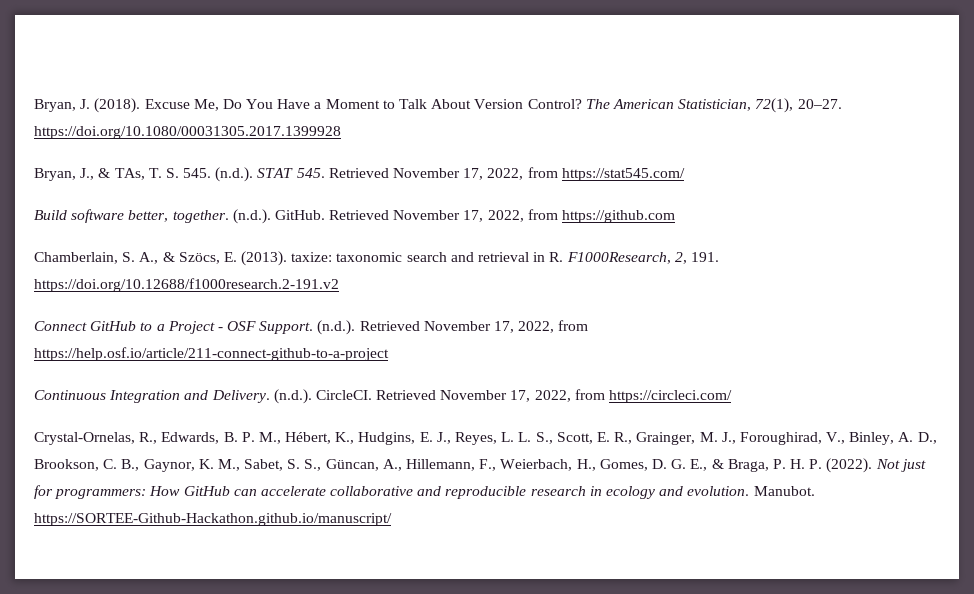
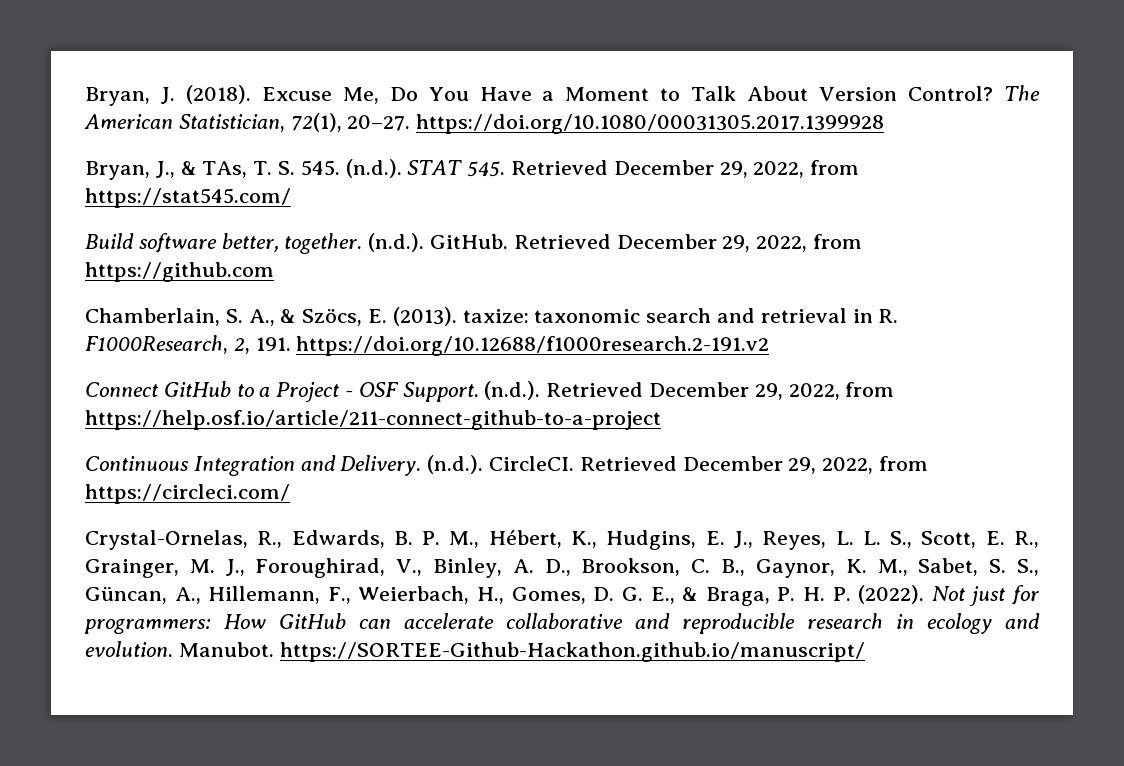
[393,168,484,180] November 17, -> [613,160,748,178] December 29,
[393,210,484,222] November 17, -> [616,234,751,252] December 29,
[423,321,515,333] November 17, -> [649,382,783,400] December 29,
[440,390,531,402] November 17, -> [682,456,817,474] December 29,

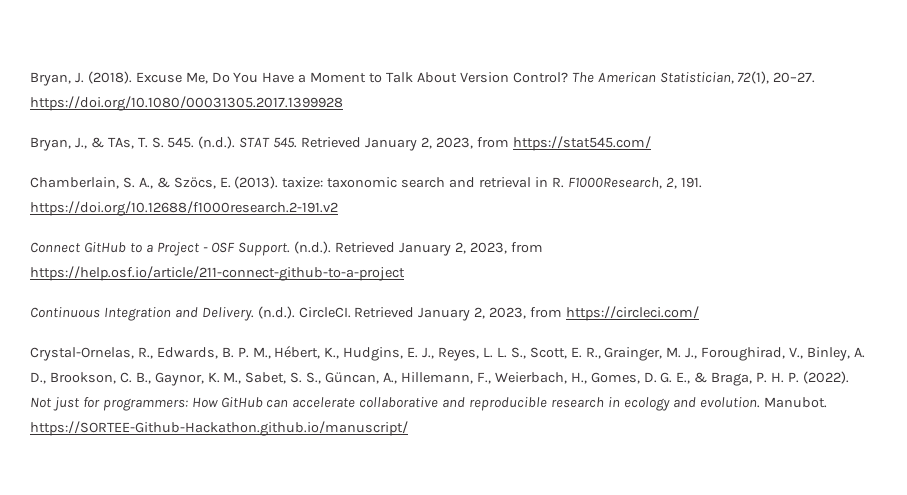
[613,160,805,178] December 29, 2022, -> [365,137,473,151] January 2, 2023,
[85,233,863,254] [85,262,274,282] // Build software better, together. (n.d.). GitHub. Retrieved December 29, 2022, from https://github.com -> (651, 143) none
[649,382,840,400] December 29, 2022, -> [399,242,507,256] January 2, 2023,
[682,456,874,474] December 29, 2022, -> [418,307,527,321] January 2, 2023,

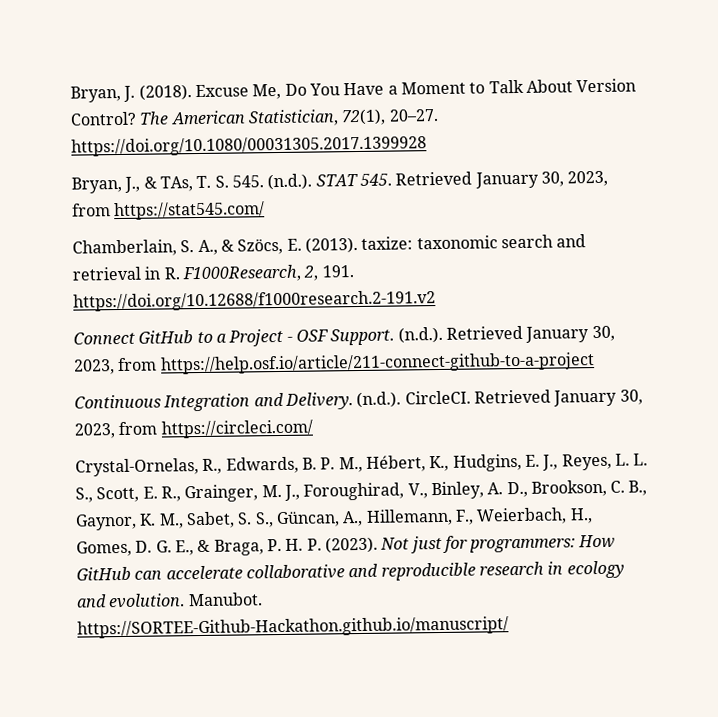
[420,137,432,149] 2, -> [540,171,564,187] 30,
[455,242,467,254] 2, -> [591,325,615,342] 30,
[474,307,486,319] 2, -> [619,389,643,405] 30,
[802,371,849,384] (2022). -> [324,536,378,554] (2023).

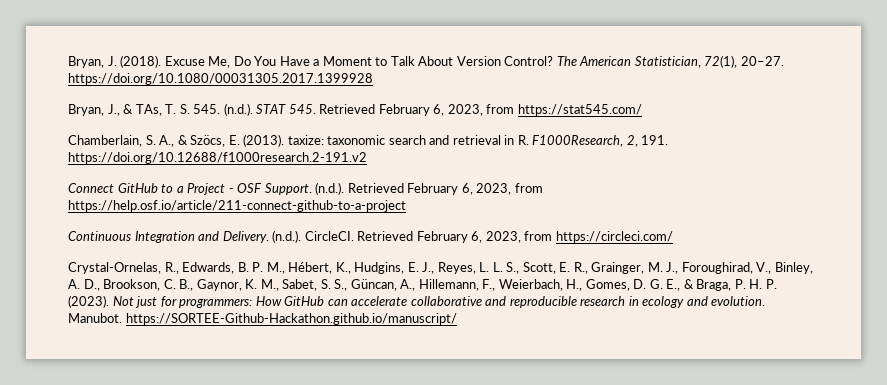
[474,171,564,189] January 30, -> [378,104,445,116] February 6,
[525,325,615,343] January 30, -> [407,183,473,195] February 6,
[553,389,643,407] January 30, -> [416,231,483,243] February 6,

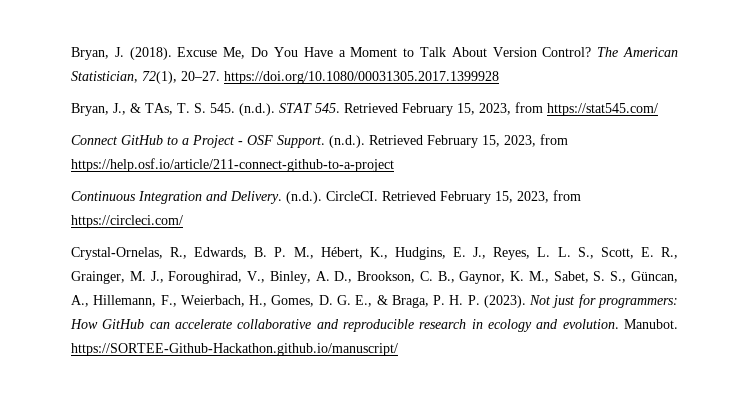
[433,104,445,116] 6, -> [457,103,475,115] 15,
[68,134,669,147] [68,152,367,164] // Chamberlain, S. A., & Szöcs, E. (2013). taxize: taxonomic search and retrieval in R. F1000Research, 2, 191. https://doi.org/10.12688/f1000research.2-191.v2 -> (658, 109) none
[461,183,473,195] 6, -> [482,135,500,147] 15,
[471,231,483,243] 6, -> [495,191,513,203] 15,

